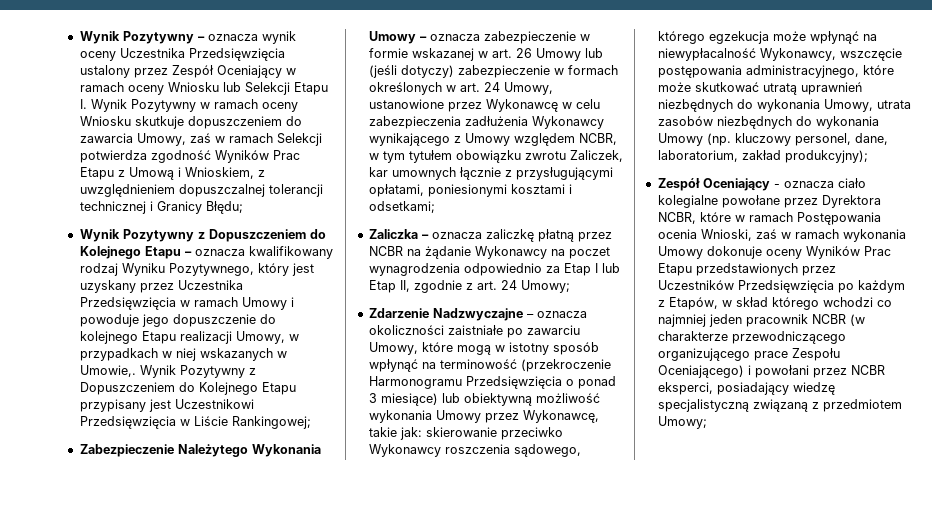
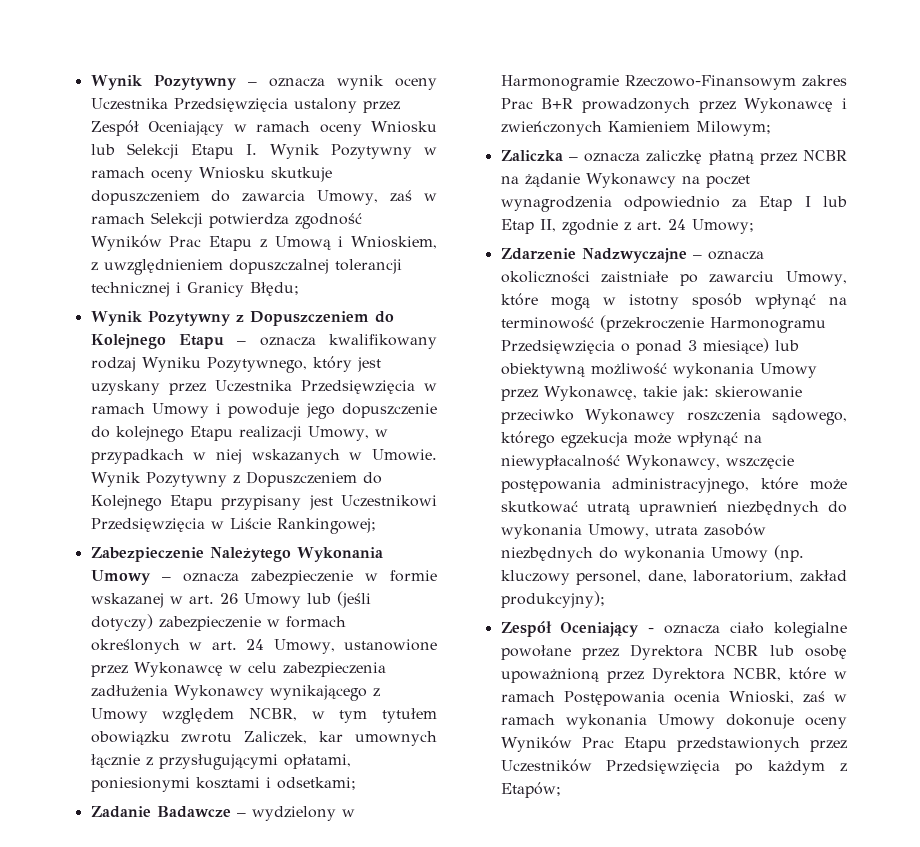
[79,365,136,377] Umowie,. -> [372,449,437,461] Umowie.
(435, 207) none -> [90,806,355,821] [500,75,847,91] [500,98,847,113] [500,121,771,136] // Zadanie Badawcze – wydzielony w Harmonogramie Rzeczowo-Finansowym zakres Prac B+R prowadzonych przez Wykonawcę i zwieńczonych Kamieniem Milowym;
(881, 201) none -> [714,645,847,659] [500,667,725,683] NCBR lub osobę upoważnioną przez Dyrektora
[668,297,892,310] [657,314,865,327] [657,331,846,344] [657,348,840,361] [657,365,885,378] [657,382,835,395] [657,399,902,412] [657,416,707,429] Etapów, w skład którego wchodzi co najmniej jeden pracownik NCBR (w charakterze przewodniczącego organizującego prace Zespołu Oceniającego) i powołani przez NCBR eksperci, posiadający wiedzę specjalistyczną związaną z przedmiotem Umowy; -> [500,782,561,798] Etapów;

